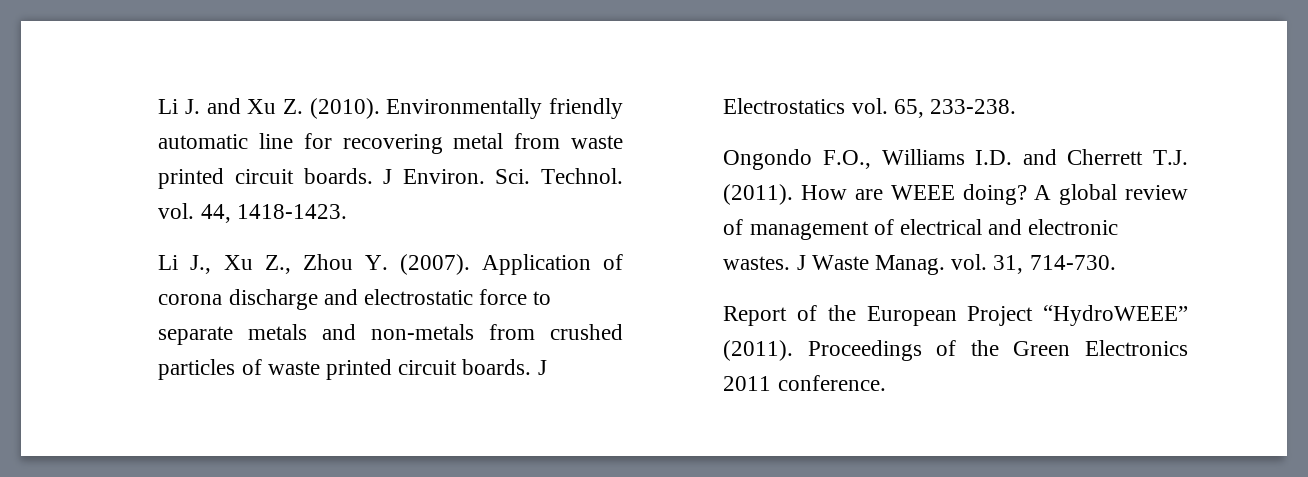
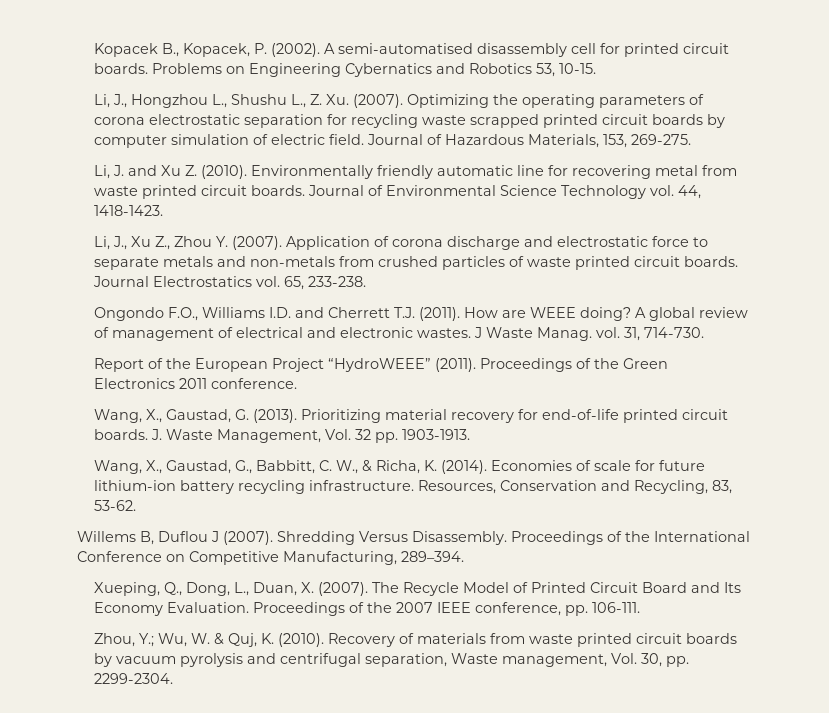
[158,99,179,114] Li -> [93,43,729,57] [93,63,596,77] [93,94,704,108] [93,114,725,128] [93,134,691,148] [93,165,110,179] Kopacek B., Kopacek, P. (2002). A semi-automatised disassembly cell for printed circuit boards. Problems on Engineering Cybernatics and Robotics 53, 10-15. // Li, J., Hongzhou L., Shushu L., Z. Xu. (2007). Optimizing the operating parameters of corona electrostatic separation for recycling waste scrapped printed circuit boards by computer simulation of electric field. Journal of Hazardous Materials, 153, 269-275. // Li,
[383,168,623,184] J Environ. Sci. Technol. -> [307,185,646,199] Journal of Environmental Science Technology
[158,255,179,270] Li -> [93,236,110,250] Li,
[537,360,547,375] J -> [92,276,149,287] Journal
(886, 383) none -> [93,409,728,423] [93,429,470,443] [93,460,705,474] [93,480,732,494] [93,500,136,511] [77,531,750,545] [77,551,464,565] [93,582,741,596] [93,602,640,616] [93,633,737,647] [93,653,689,667] [93,673,173,684] // Wang, X., Gaustad, G. (2013). Prioritizing material recovery for end-of-life printed circuit boards. J. Waste Management, Vol. 32 pp. 1903-1913. // Wang, X., Gaustad, G., Babbitt, C. W., & Richa, K. (2014). Economies of scale for future lithium-ion battery recycling infrastructure. Resources, Conservation and Recycling, 83, 53-62. // Willems B, Duflou J (2007). Shredding Versus Disassembly. Proceedings of the International Conference on Competitive Manufacturing, 289–394. // Xueping, Q., Dong, L., Duan, X. (2007). The Recycle Model of Printed Circuit Board and Its Economy Evaluation. Proceedings of the 2007 IEEE conference, pp. 106-111. // Zhou, Y.; Wu, W. & Quj, K. (2010). Recovery of materials from waste printed circuit boards by vacuum pyrolysis and centrifugal separation, Waste management, Vol. 30, pp. 2299-2304.

